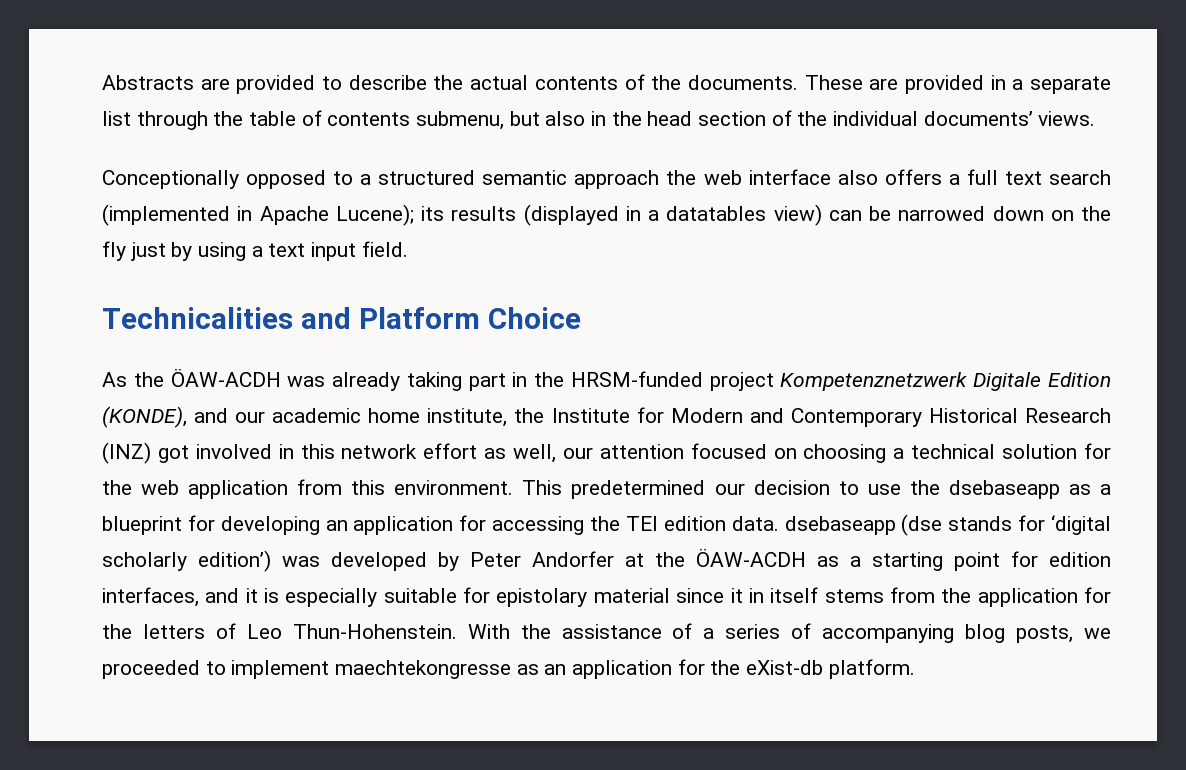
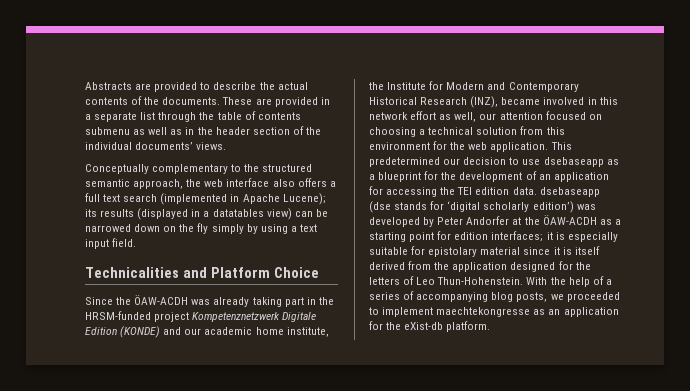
[416,111,693,130] submenu, but also in the head -> [85,127,250,135] submenu as well as in the header
[102,170,372,189] Conceptionally opposed to a -> [85,164,260,174] Conceptually complementary to the
[574,170,660,189] approach -> [133,179,184,189] approach,
[130,242,166,261] just -> [211,224,244,234] simply
[102,372,127,387] As -> [85,297,113,305] Since
[102,406,187,428] (KONDE), -> [120,326,161,338] (KONDE)
[102,442,189,464] (INZ) got -> [470,96,541,108] (INZ), became
[1084,443,1111,459] [102,479,514,499] for the web application from this environment. -> [520,126,565,135] [369,141,549,152] from this environment for the web application.
[909,480,940,495] the -> (541, 162) none
[220,516,320,535] developing -> [441,171,537,182] the development of
[102,587,240,607] interfaces, and -> [491,231,544,242] interfaces;
[748,587,884,603] in itself stems -> [562,246,600,255] [369,262,405,270] is itself derived
(1078, 597) none -> [510,262,556,272] designed
[561,624,662,639] assistance -> [568,277,590,287] help

